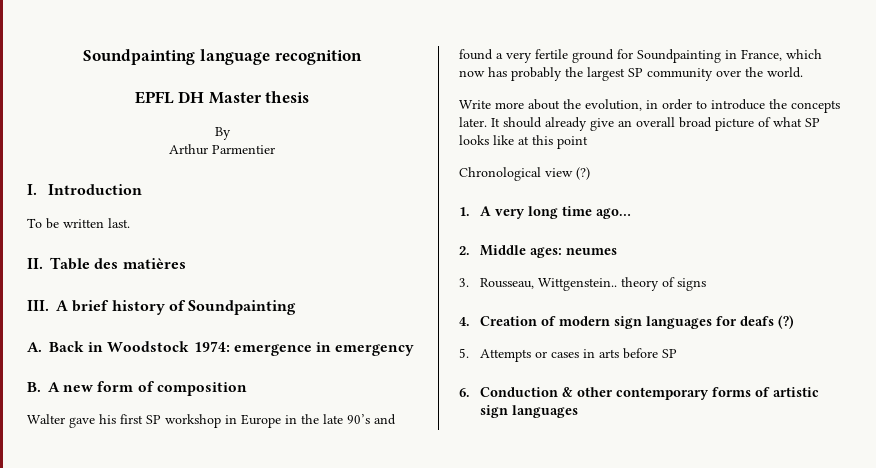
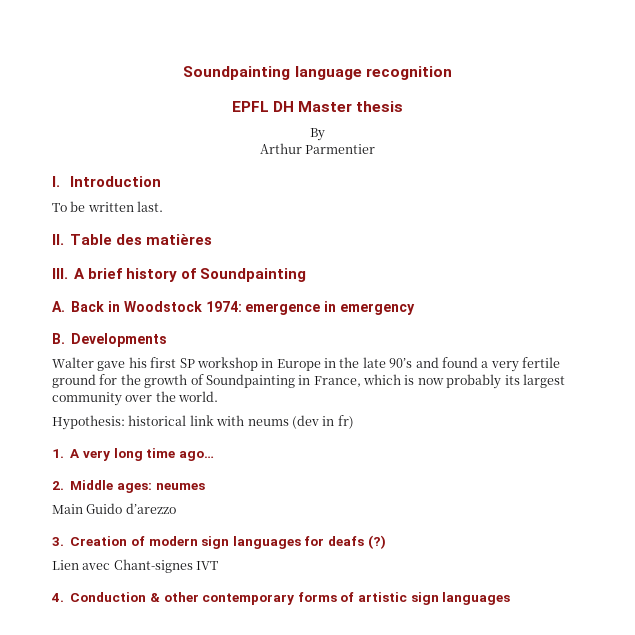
[48,381,247,396] A new form of composition -> [71,333,168,347] Developments
(633, 54) none -> [120,374,204,388] the growth of
[459,67,803,81] [459,99,840,113] [459,117,820,131] [459,135,588,149] [459,167,590,181] now has probably the largest SP community over the world. // Write more about the evolution, in order to introduce the concepts later. It should already give an overall broad picture of what SP looks like at this point // Chronological view (?) -> [404,374,565,389] [52,391,219,406] [52,415,354,430] is now probably its largest community over the world. // Hypothesis: historical link with neums (dev in fr)
[459,277,707,291] [459,317,470,326] 3. Rousseau, Wittgenstein.. theory of signs // 4. -> [52,503,176,514] [52,537,64,546] Main Guido d’arezzo // 3.
[459,348,678,362] [459,388,470,397] 5. Attempts or cases in arts before SP // 6. -> [52,559,219,573] [51,593,64,602] Lien avec Chant-signes IVT // 4.

